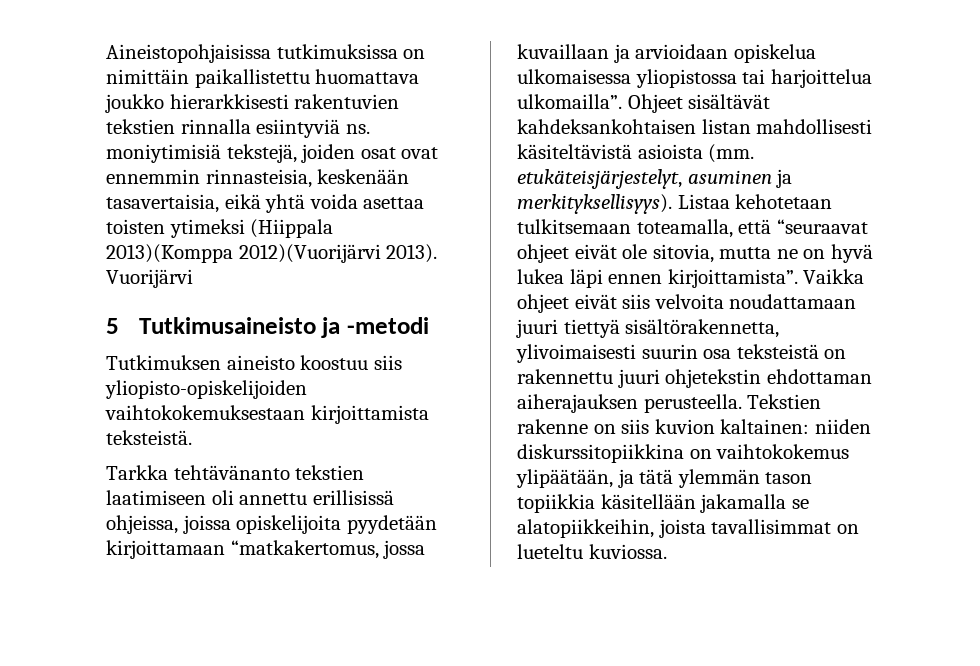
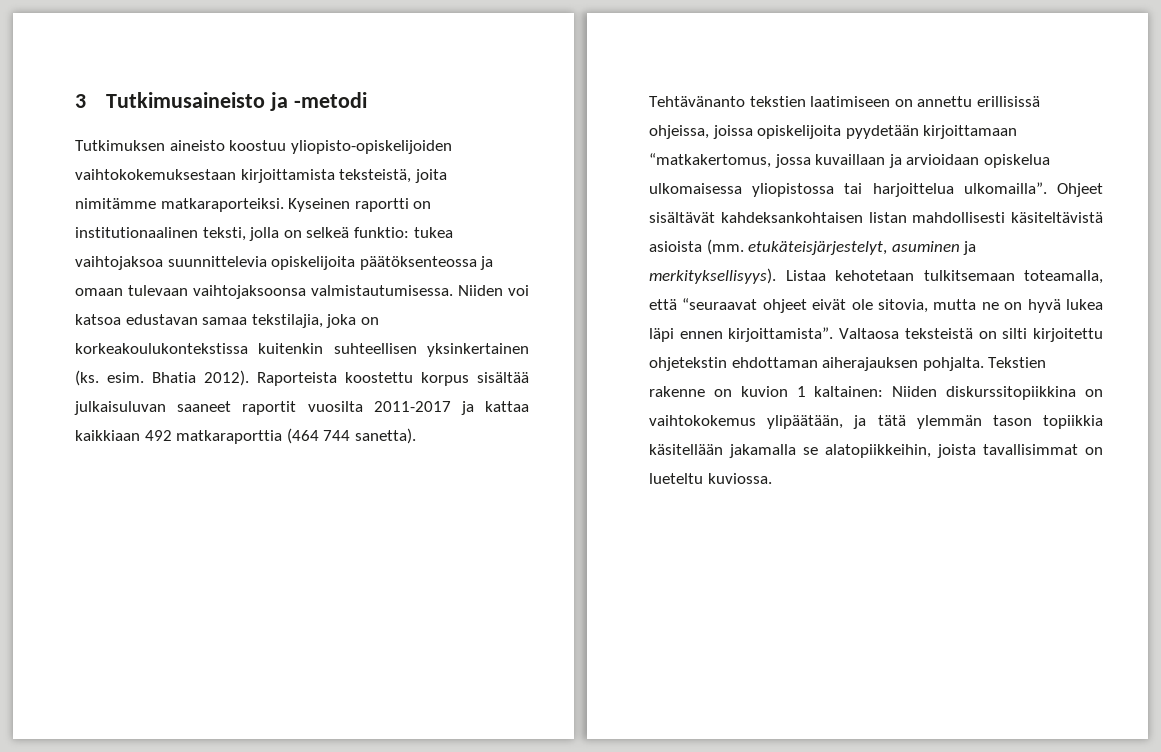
[106,44,426,63] [106,69,420,88] [105,94,400,113] [106,119,370,138] [106,144,439,163] [106,169,410,188] [106,194,425,213] [106,219,334,238] [106,244,438,263] [106,269,193,288] [106,318,119,334] Aineistopohjaisissa tutkimuksissa on nimittäin paikallistettu huomattava joukko hierarkkisesti rakentuvien tekstien rinnalla esiintyviä ns. moniytimisiä tekstejä, joiden osat ovat ennemmin rinnasteisia, keskenään tasavertaisia, eikä yhtä voida asettaa toisten ytimeksi (Hiippala 2013)(Komppa 2012)(Vuorijärvi 2013). Vuorijärvi // 5 -> [75,94,86,108] 3
[373,355,402,370] siis -> (287, 145) none
[106,430,192,445] [106,465,290,480] teksteistä. // Tarkka tehtävänanto -> [339,169,447,183] [75,198,432,212] [75,227,453,241] [75,256,494,270] [75,285,529,299] [75,314,379,328] [75,343,529,357] [75,370,529,386] [74,401,529,415] [75,428,416,444] [649,96,745,107] teksteistä, joita nimitämme matkaraporteiksi. Kyseinen raportti on institutionaalinen teksti, jolla on selkeä funktio: tukea vaihtojaksoa suunnittelevia opiskelijoita päätöksenteossa ja omaan tulevaan vaihtojaksoonsa valmistautumisessa. Niiden voi katsoa edustavan samaa tekstilajia, joka on korkeakoulukontekstissa kuitenkin suhteellisen yksinkertainen (ks. esim. Bhatia 2012). Raporteista koostettu korpus sisältää julkaisuluvan saaneet raportit vuosilta 2011-2017 ja kattaa kaikkiaan 492 matkaraporttia (464 744 sanetta). // Tehtävänanto
[211,490,234,505] oli -> [894,99,913,107] on
[803,269,865,284] [517,294,857,313] [516,319,780,338] [516,344,847,363] [517,369,660,388] Vaikka ohjeet eivät siis velvoita noudattamaan juuri tiettyä sisältörakennetta, ylivoimaisesti suurin osa teksteistä on rakennettu juuri -> [839,328,1103,342] Valtaosa teksteistä on silti kirjoitettu
[643,394,742,413] perusteella. -> [922,357,984,371] pohjalta.
[621,419,871,434] siis kuvion kaltainen: niiden -> [740,386,938,397] kuvion 1 kaltainen: Niiden

